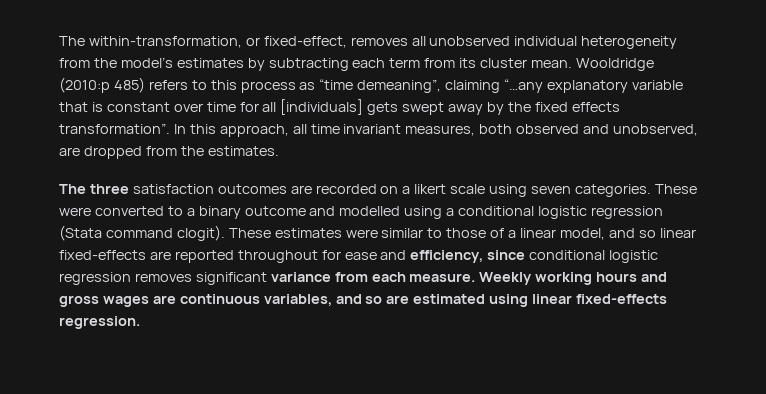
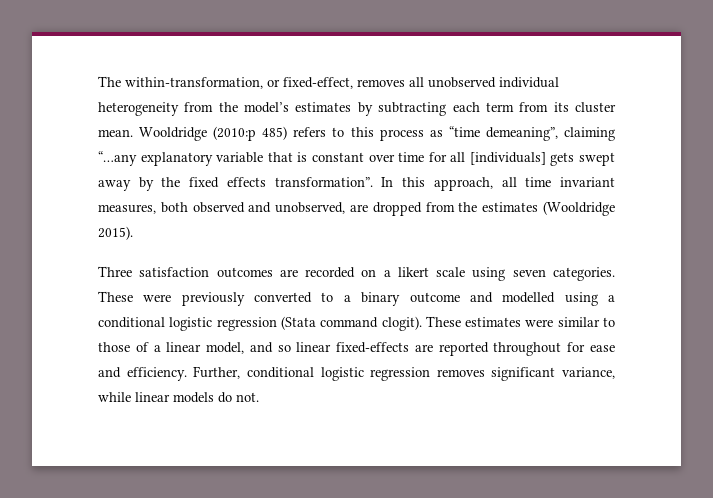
[207,146,279,156] [59,184,129,194] estimates. // The three -> [482,201,615,216] [98,226,133,240] [98,266,132,277] estimates (Wooldridge 2015). // Three
(91, 211) none -> [181,292,245,306] previously
[410,250,526,263] efficiency, since -> [126,366,241,381] efficiency. Further,
[270,272,668,285] [59,294,668,307] [59,316,140,329] variance from each measure. Weekly working hours and gross wages are continuous variables, and so are estimated using linear fixed-effects regression. -> [562,367,615,379] [98,392,259,403] variance, while linear models do not.

